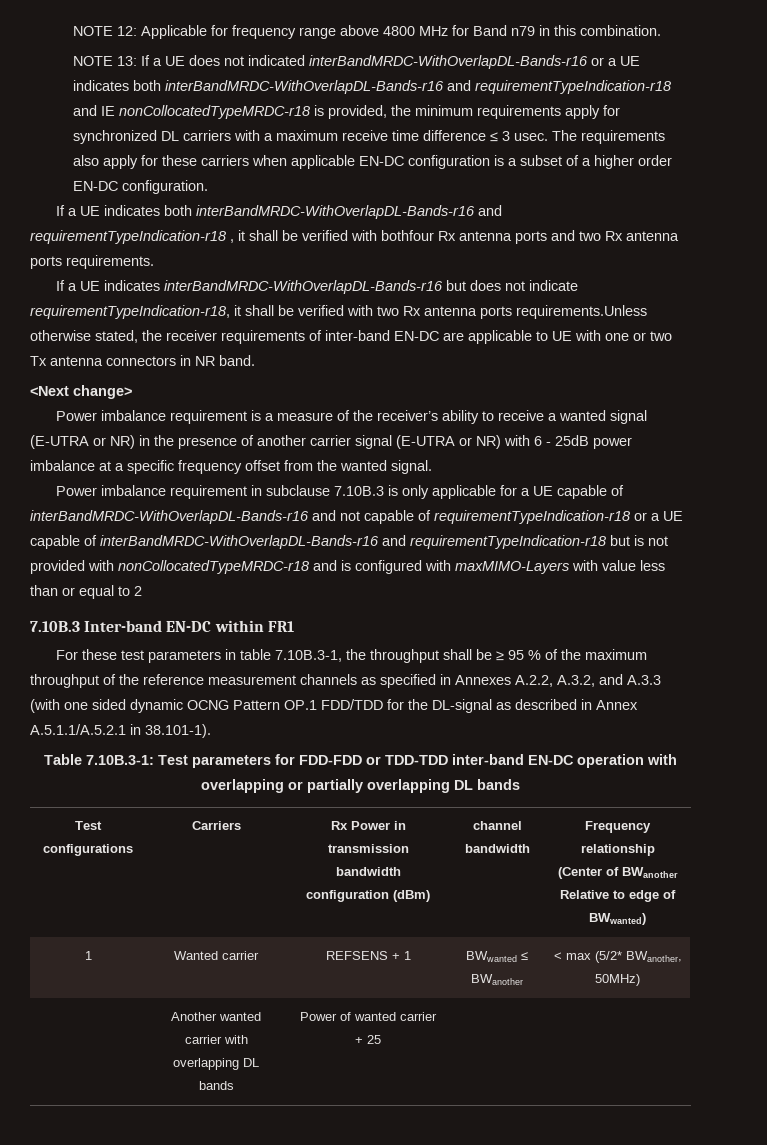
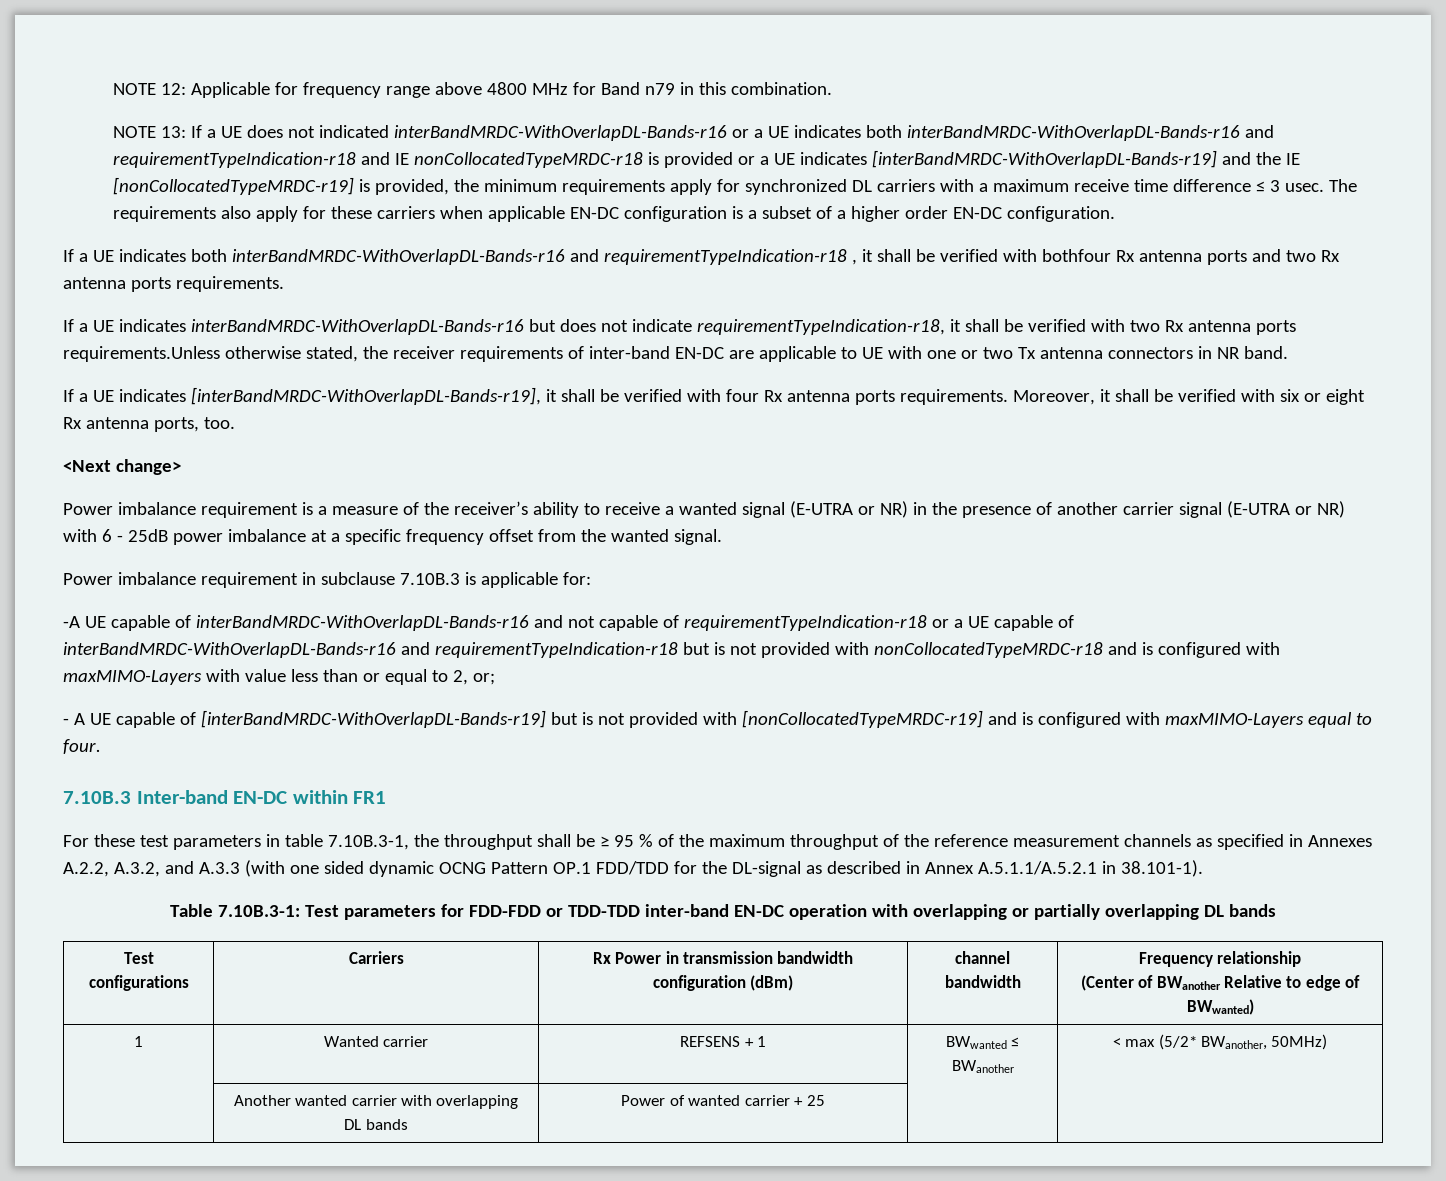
(325, 110) none -> [663,150,1300,168] [112,177,370,195] provided or a UE indicates [interBandMRDC-WithOverlapDL-Bands-r19] and the IE [nonCollocatedTypeMRDC-r19] is
(255, 360) none -> [63,387,1365,405] [63,417,235,432] // If a UE indicates [interBandMRDC-WithOverlapDL-Bands-r19], it shall be verified with four Rx antenna ports requirements. Moreover, it shall be verified with six or eight Rx antenna ports, too.
[402,485,531,499] only applicable for a -> [480,572,591,588] [63,616,80,628] applicable for: // -A
[134,586,142,596] 2 -> [452,670,495,685] [63,710,1372,728] [63,739,101,754] 2, or; // - A UE capable of [interBandMRDC-WithOverlapDL-Bands-r19] but is not provided with [nonCollocatedTypeMRDC-r19] and is configured with maxMIMO-Layers equal to four.

